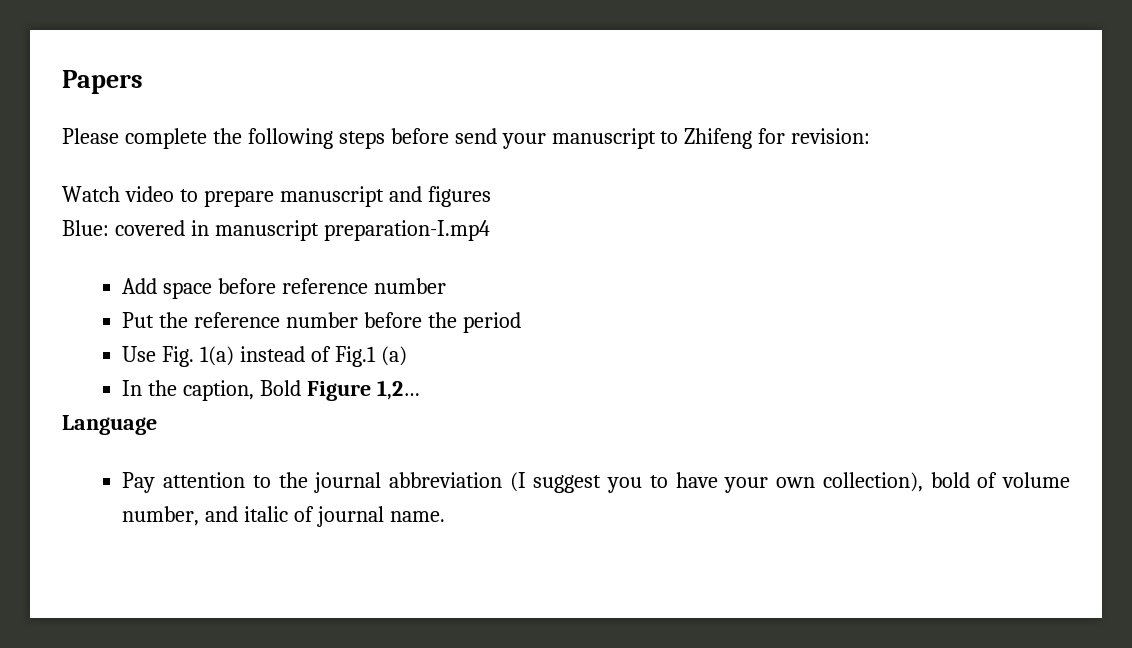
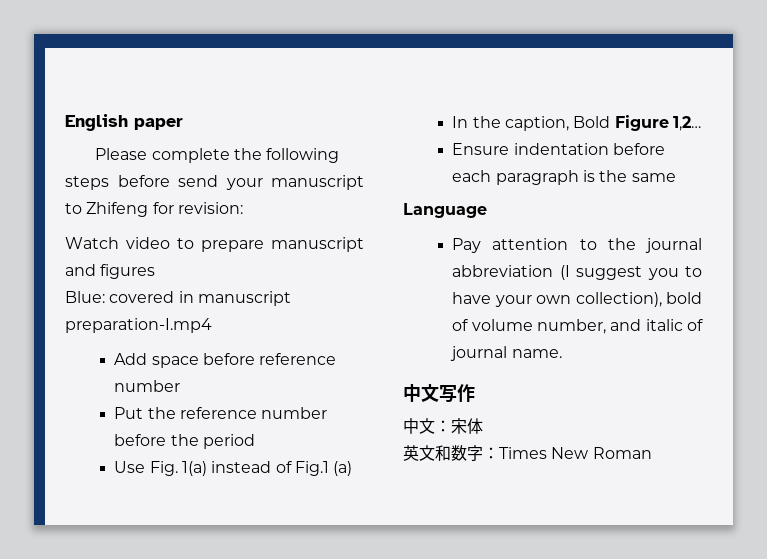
[62,70,143,94] Papers -> [65,114,183,131] English paper
(421, 390) none -> [452,143,665,155] [452,170,676,185] // Ensure indentation before each paragraph is the same
(446, 516) none -> [403,384,475,402] [403,418,483,434] [403,445,652,461] // 中文写作 // 中文：宋体 // 英文和数字：Times New Roman

